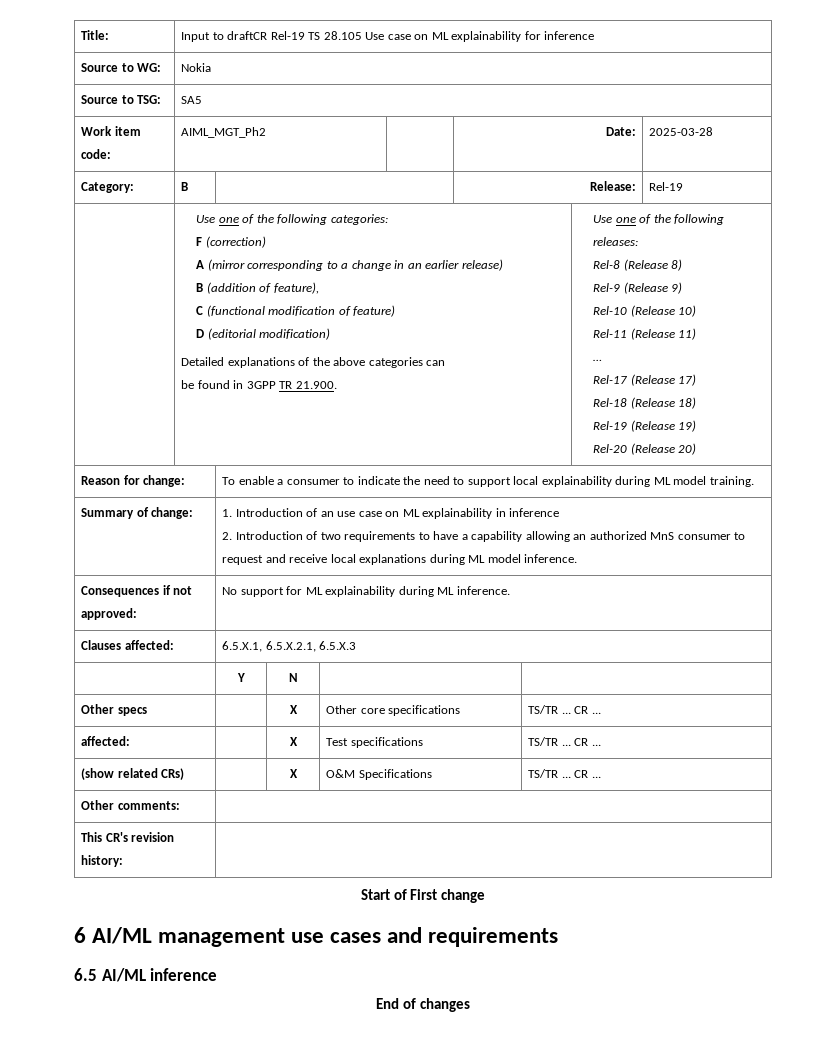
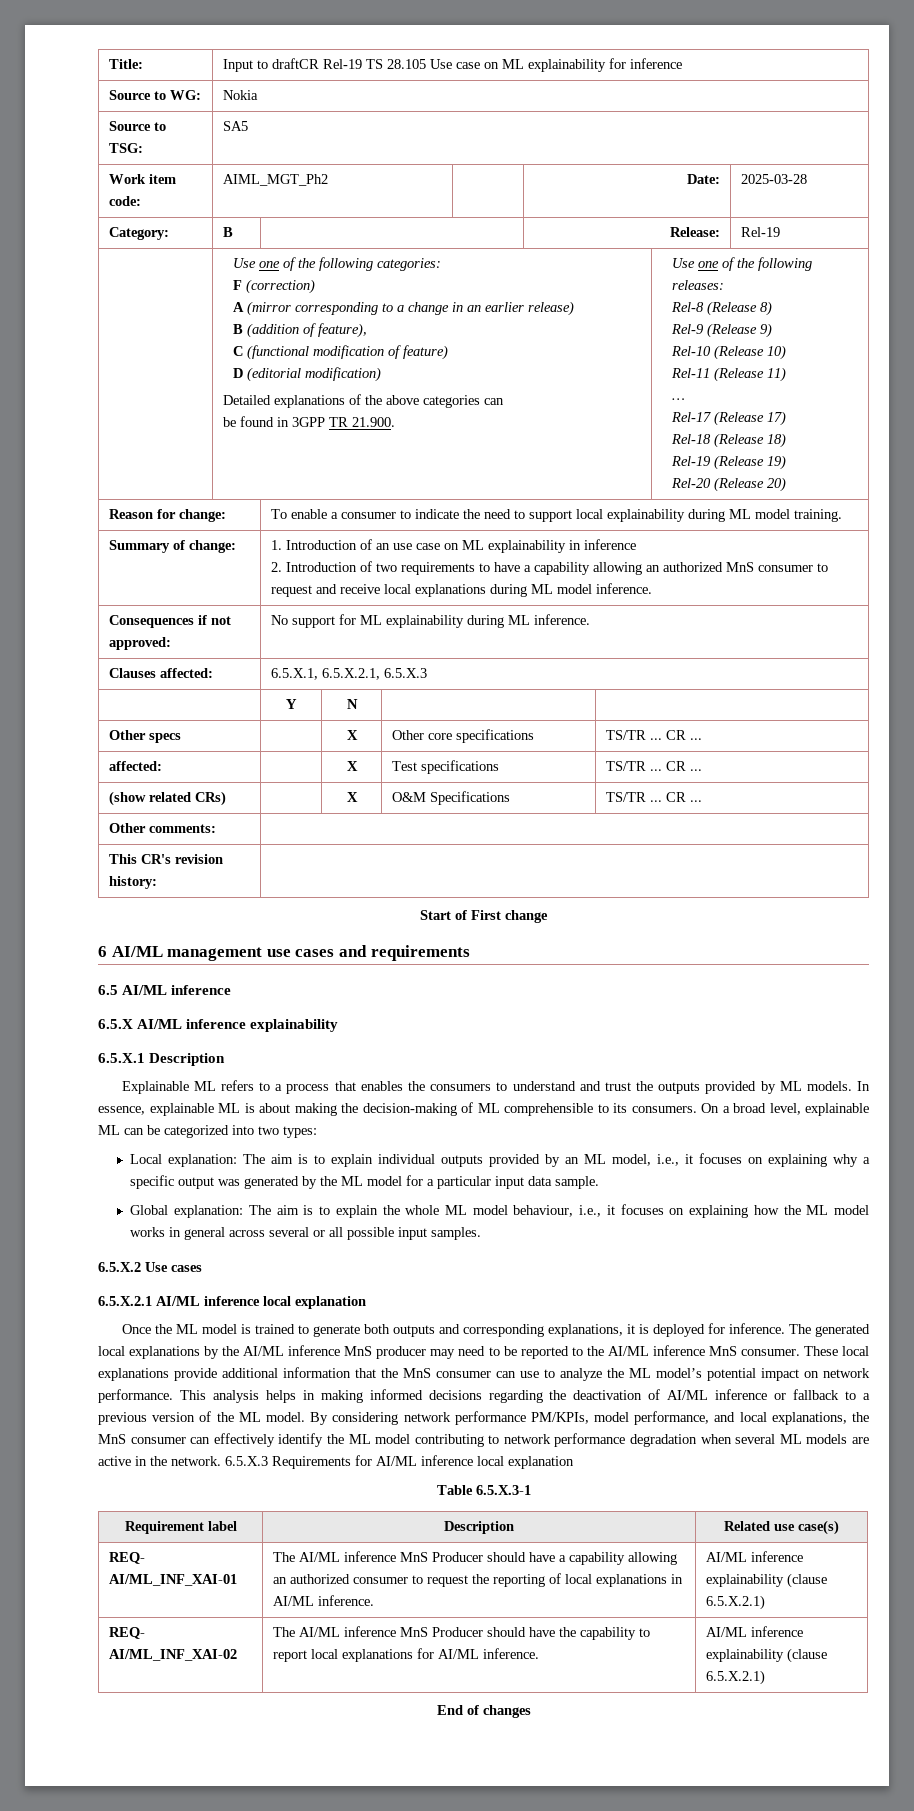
(218, 974) none -> [98,1019,339,1032] [98,1053,226,1066] [121,1080,870,1094] [98,1102,869,1116] [98,1125,317,1138] [130,1153,871,1167] [130,1175,600,1189] [130,1204,870,1218] [130,1227,482,1240] [98,1262,202,1272] [98,1296,366,1309] [121,1323,870,1337] [98,1345,869,1359] [98,1367,870,1381] [98,1389,871,1403] [98,1411,869,1425] [98,1433,870,1447] [98,1455,574,1469] [436,1485,531,1495] [124,1521,237,1534] [444,1521,514,1534] [724,1520,839,1535] [109,1552,146,1564] [109,1574,238,1586] [273,1551,678,1565] [273,1573,684,1587] [273,1595,375,1606] [706,1551,804,1562] [706,1573,828,1588] [706,1595,766,1610] [109,1627,146,1639] [109,1649,238,1661] [273,1626,651,1640] [273,1648,540,1662] [706,1626,804,1637] [706,1648,828,1663] [706,1670,766,1685] // 6.5.X AI/ML inference explainability // 6.5.X.1 Description // Explainable ML refers to a process that enables the consumers to understand and trust the outputs provided by ML models. In essence, explainable ML is about making the decision-making of ML comprehensible to its consumers. On a broad level, explainable ML can be categorized into two types: // Local explanation: The aim is to explain individual outputs provided by an ML model, i.e., it focuses on explaining why a specific output was generated by the ML model for a particular input data sample. // Global explanation: The aim is to explain the whole ML model behaviour, i.e., it focuses on explaining how the ML model works in general across several or all possible input samples. // 6.5.X.2 Use cases // 6.5.X.2.1 AI/ML inference local explanation // Once the ML model is trained to generate both outputs and corresponding explanations, it is deployed for inference. The generated local explanations by the AI/ML inference MnS producer may need to be reported to the AI/ML inference MnS consumer. These local explanations provide additional information that the MnS consumer can use to analyze the ML model’s potential impact on network performance. This analysis helps in making informed decisions regarding the deactivation of AI/ML inference or fallback to a previous version of the ML model. By considering network performance PM/KPIs, model performance, and local explanations, the MnS consumer can effectively identify the ML model contributing to network performance degradation when several ML models are active in the network. 6.5.X.3 Requirements for AI/ML inference local explanation // Table 6.5.X.3-1 // Requirement label | Description | Related use case(s) // REQ- AI/ML_INF_XAI-01 | The AI/ML inference MnS Producer should have a capability allowing an authorized consumer to request the reporting of local explanations in AI/ML inference. | AI/ML inference explainability (clause 6.5.X.2.1) // REQ- AI/ML_INF_XAI-02 | The AI/ML inference MnS Producer should have the capability to report local explanations for AI/ML inference. | AI/ML inference explainability (clause 6.5.X.2.1)

